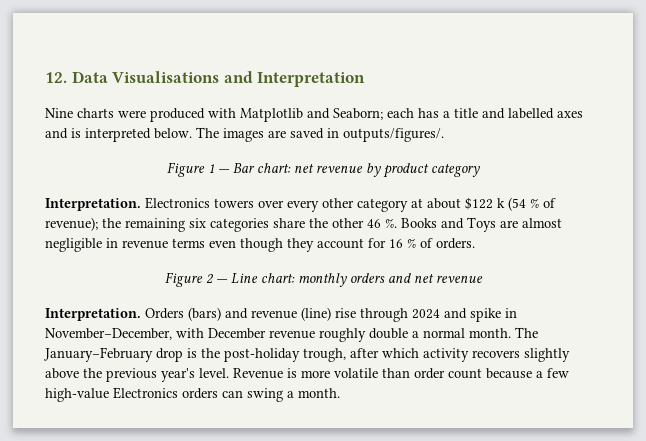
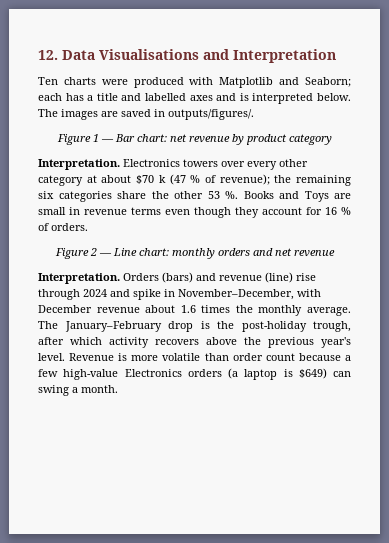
[45,108,73,118] Nine -> [38,77,58,85] Ten
[465,197,526,211] $122 k (54 -> [136,174,186,185] $70 k (47
[367,219,381,228] 46 -> [207,191,220,199] 53
[522,218,562,228] [45,238,102,252] almost negligible -> [38,207,66,215] small
[319,328,511,342] roughly double a normal month. -> [145,305,351,316] about 1.6 times the monthly average.
[524,348,570,362] slightly -> (199, 342) none
(218, 393) none -> [228,368,327,380] (a laptop is $649)

